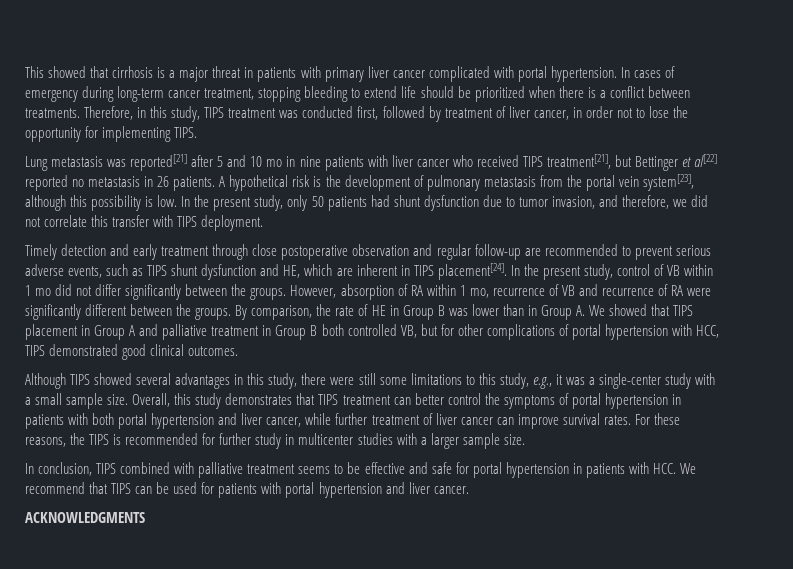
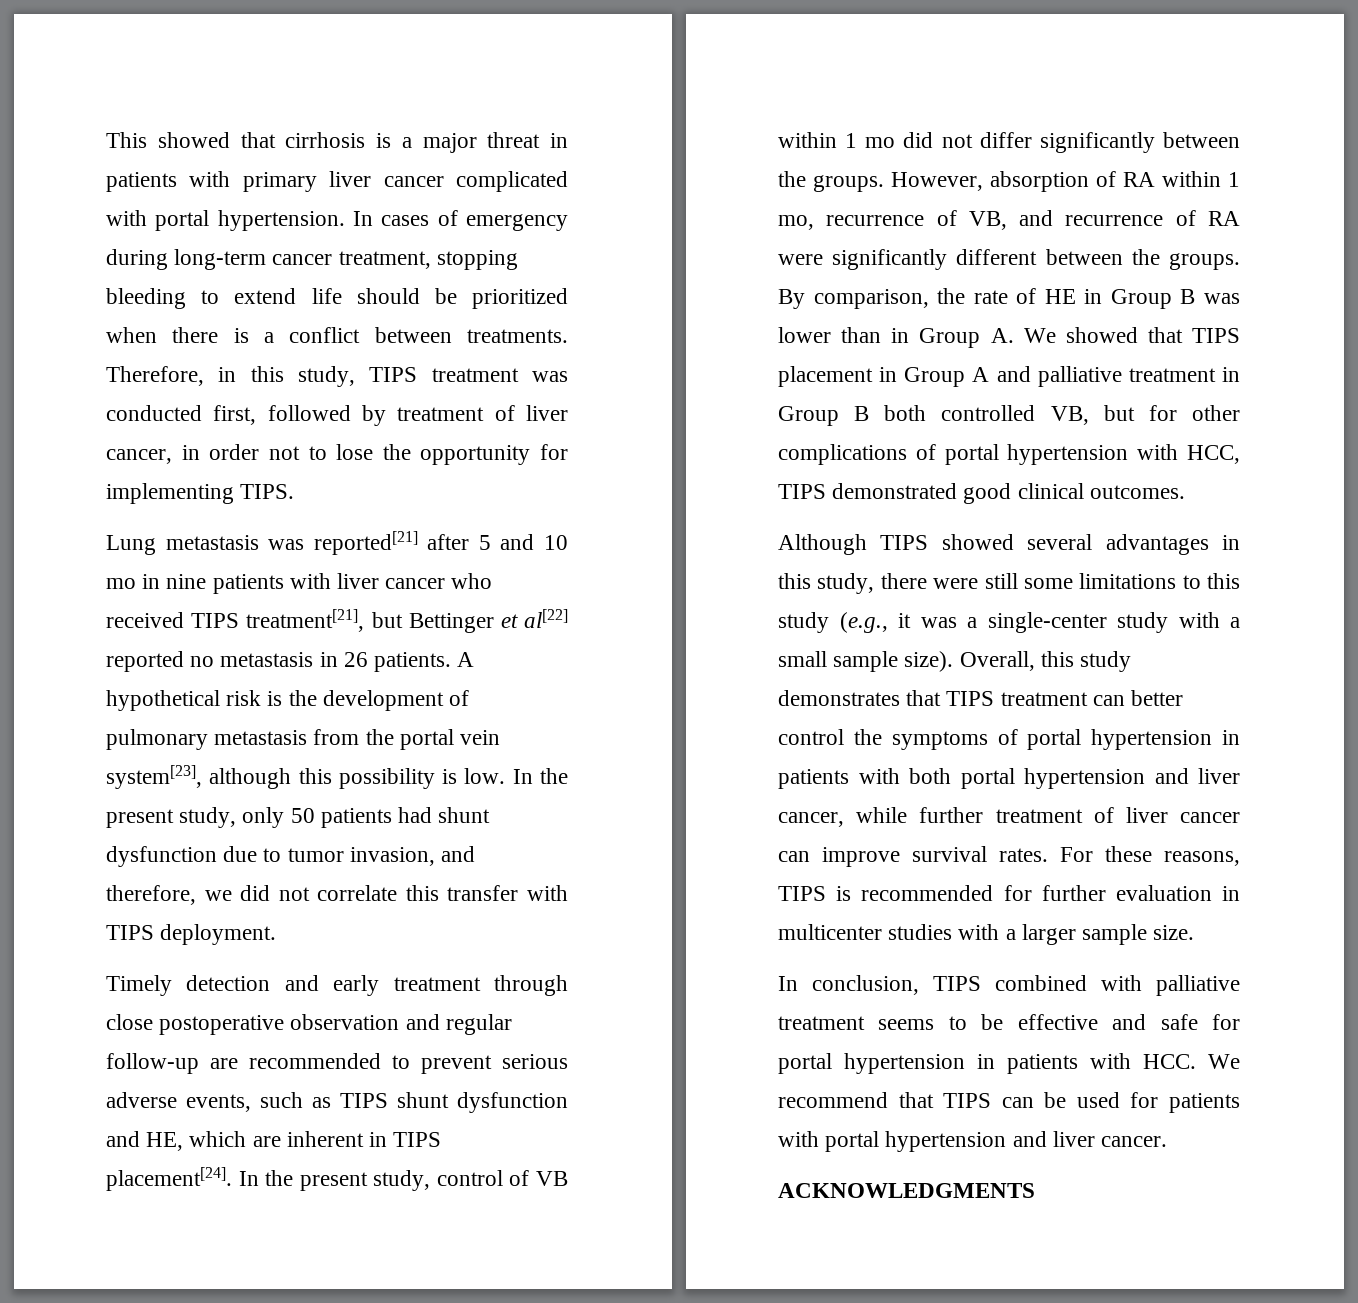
[561,285,575,296] VB -> [968,211,1007,230] VB,
[499,373,552,389] study, e.g., -> [778,612,888,633] study (e.g.,
[107,394,129,405] size. -> [904,651,954,672] size).
[70,433,86,445] the -> (1240, 858) none
[255,433,282,449] study -> [1115,885,1212,901] evaluation

